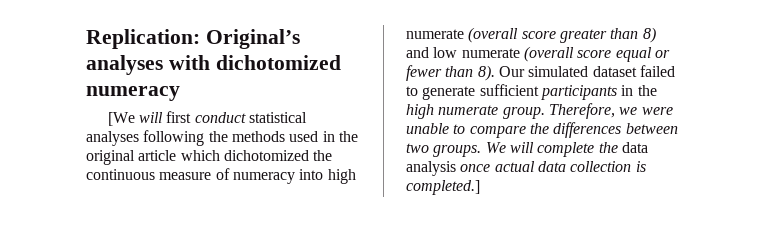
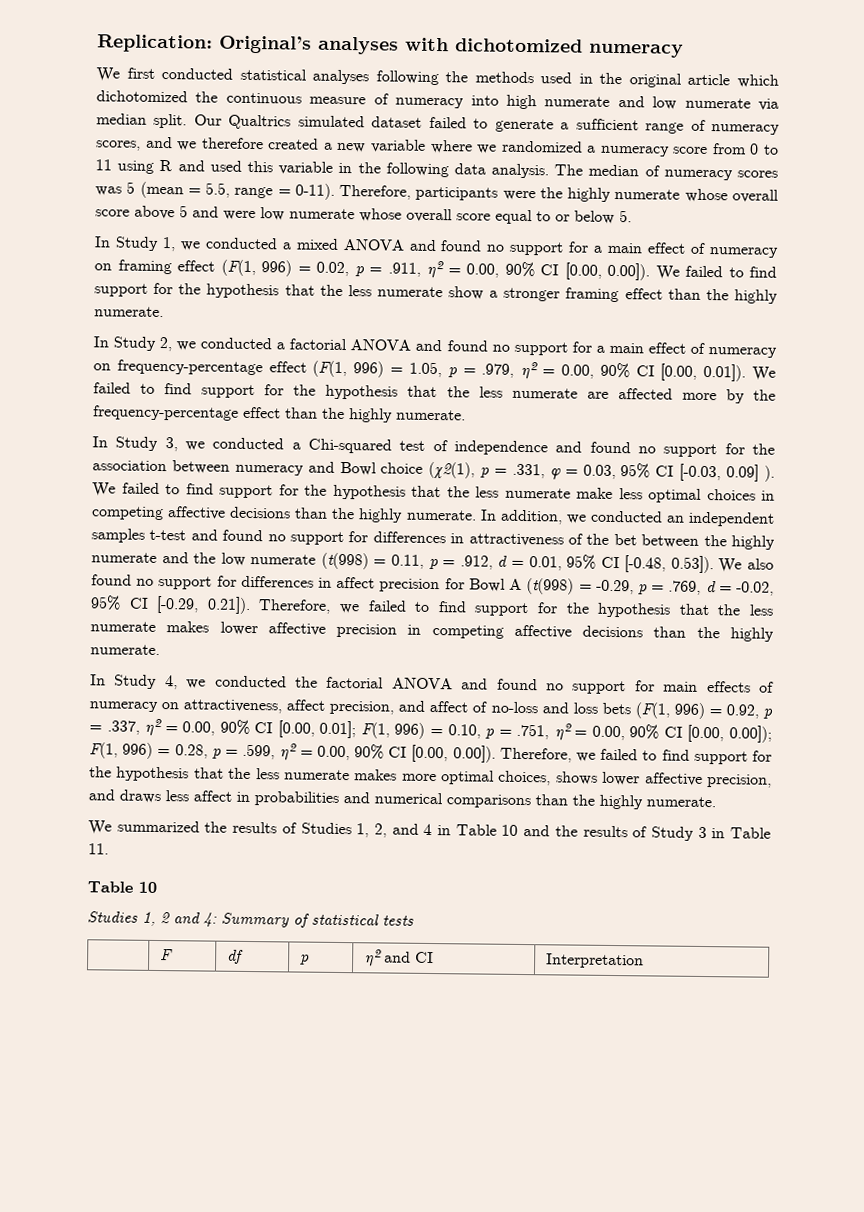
[107,111,246,126] [We will first conduct -> [96,67,234,82] We first conducted
[468,27,656,43] [406,46,670,62] [406,65,525,81] (overall score greater than 8) and low numerate (overall score equal or fewer than 8). Our -> [617,96,779,111] [96,113,292,130] and low numerate via median split. Our Qualtrics
[479,84,657,100] [406,103,673,119] [406,122,678,138] [406,142,648,157] [406,161,646,176] [406,180,480,195] sufficient participants in the high numerate group. Therefore, we were unable to compare the differences between two groups. We will complete the data analysis once actual data collection is completed.] -> [560,118,780,135] [95,136,779,157] [95,159,778,181] [95,181,779,203] [95,205,632,225] [94,236,779,258] [94,259,777,281] [94,282,778,304] [94,306,164,318] [93,336,777,358] [93,359,776,382] [93,382,777,404] [93,405,466,423] [92,436,775,458] [92,460,775,482] [92,482,775,503] [91,506,775,527] [91,528,775,550] [91,552,774,574] [91,574,775,596] [90,595,775,618] [90,621,774,642] [90,644,160,656] [90,674,774,695] [89,699,773,720] [89,718,772,743] [89,742,772,765] [89,766,772,788] [88,789,716,810] [88,820,772,841] [88,843,109,855] [87,881,157,893] [87,911,414,928] [160,949,174,961] [227,949,245,964] [300,954,311,965] [364,949,435,967] [546,953,645,969] a sufficient range of numeracy scores, and we therefore created a new variable where we randomized a numeracy score from 0 to 11 using R and used this variable in the following data analysis. The median of numeracy scores was 5 (mean = 5.5, range = 0-11). Therefore, participants were the highly numerate whose overall score above 5 and were low numerate whose overall score equal to or below 5. // In Study 1, we conducted a mixed ANOVA and found no support for a main effect of numeracy on framing effect (F(1, 996) = 0.02, p = .911, η² = 0.00, 90% CI [0.00, 0.00]). We failed to find support for the hypothesis that the less numerate show a stronger framing effect than the highly numerate. // In Study 2, we conducted a factorial ANOVA and found no support for a main effect of numeracy on frequency-percentage effect (F(1, 996) = 1.05, p = .979, η² = 0.00, 90% CI [0.00, 0.01]). We failed to find support for the hypothesis that the less numerate are affected more by the frequency-percentage effect than the highly numerate. // In Study 3, we conducted a Chi-squared test of independence and found no support for the association between numeracy and Bowl choice (χ2(1), p = .331, φ = 0.03, 95% CI [-0.03, 0.09] ). We failed to find support for the hypothesis that the less numerate make less optimal choices in competing affective decisions than the highly numerate. In addition, we conducted an independent samples t-test and found no support for differences in attractiveness of the bet between the highly numerate and the low numerate (t(998) = 0.11, p = .912, d = 0.01, 95% CI [-0.48, 0.53]). We also found no support for differences in affect precision for Bowl A (t(998) = -0.29, p = .769, d = -0.02, 95% CI [-0.29, 0.21]). Therefore, we failed to find support for the hypothesis that the less numerate makes lower affective precision in competing affective decisions than the highly numerate. // In Study 4, we conducted the factorial ANOVA and found no support for main effects of numeracy on attractiveness, affect precision, and affect of no-loss and loss bets (F(1, 996) = 0.92, p = .337, η² = 0.00, 90% CI [0.00, 0.01]; F(1, 996) = 0.10, p = .751, η² = 0.00, 90% CI [0.00, 0.00]); F(1, 996) = 0.28, p = .599, η² = 0.00, 90% CI [0.00, 0.00]). Therefore, we failed to find support for the hypothesis that the less numerate makes more optimal choices, shows lower affective precision, and draws less affect in probabilities and numerical comparisons than the highly numerate. // We summarized the results of Studies 1, 2, and 4 in Table 10 and the results of Study 3 in Table 11. // Table 10 // Studies 1, 2 and 4: Summary of statistical tests // | F | df | p | η² and CI | Interpretation

